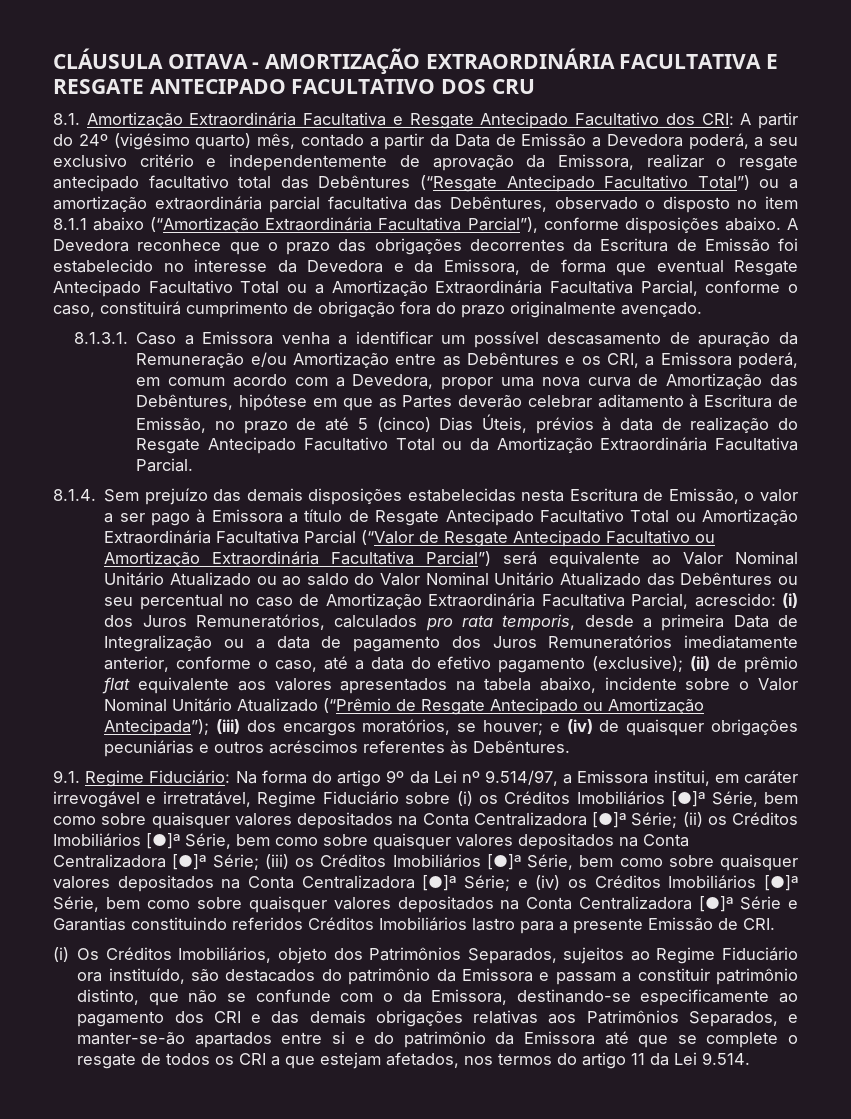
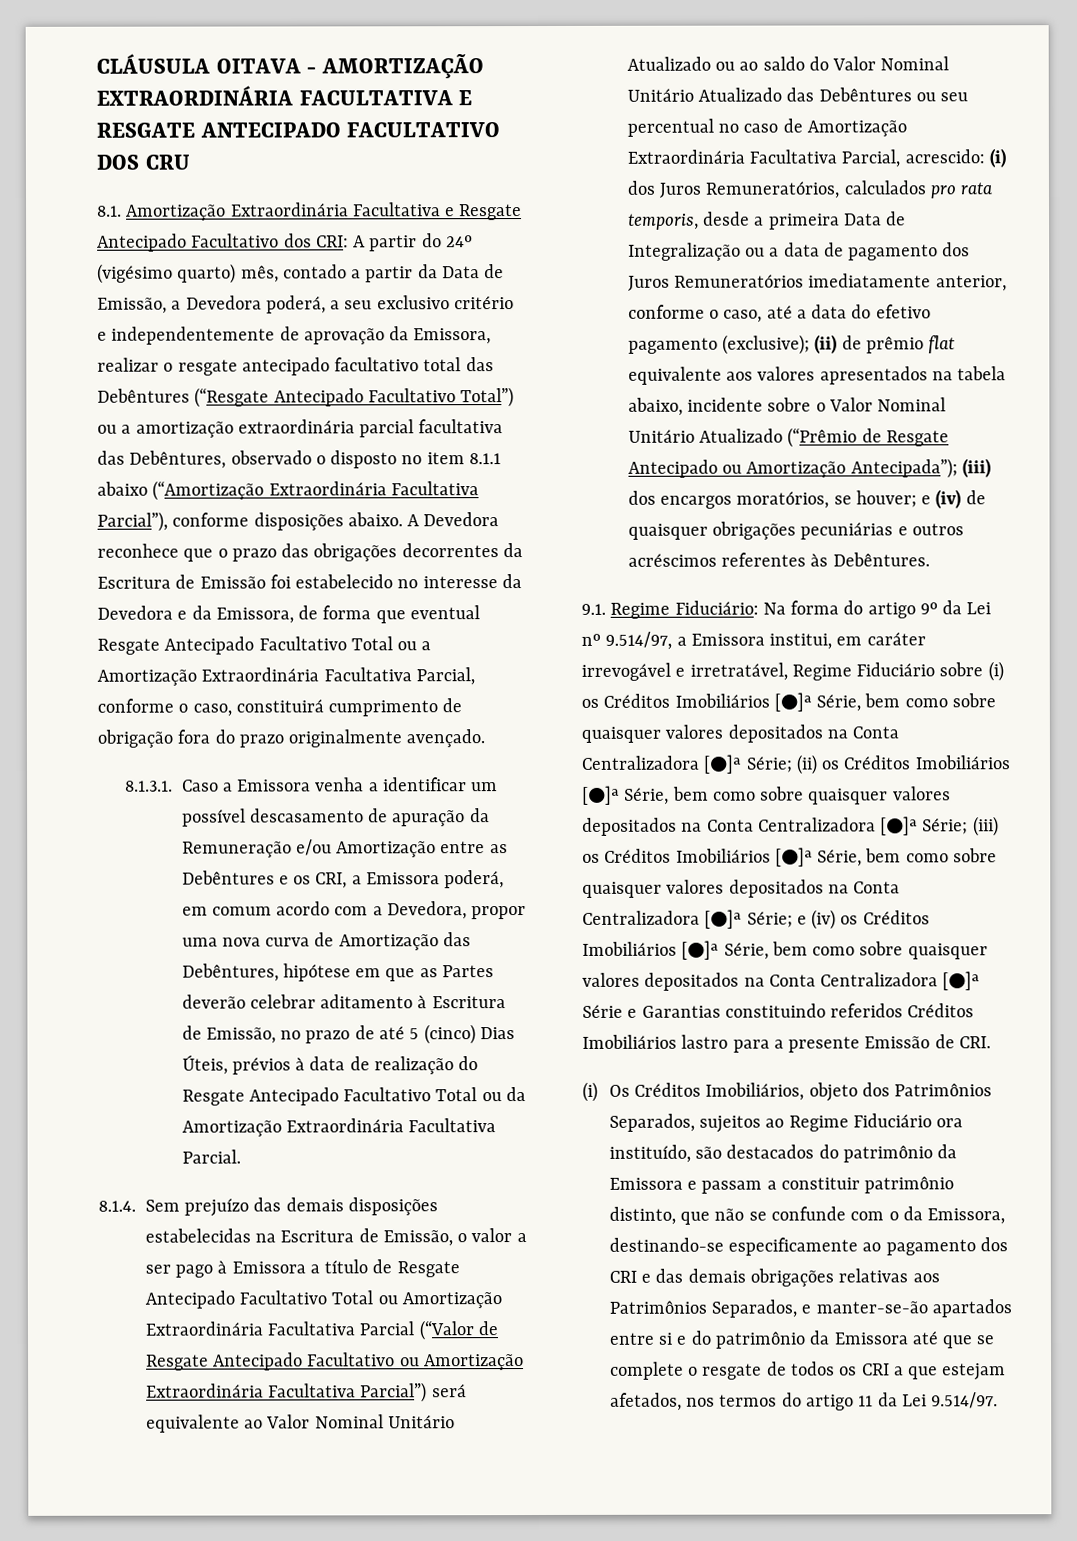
[521,133,587,147] Emissão -> [97,297,167,314] Emissão,
[521,489,565,502] nesta -> [255,1233,277,1243] na
[702,1052,751,1065] 9.514. -> [931,1392,999,1409] 9.514/97.

